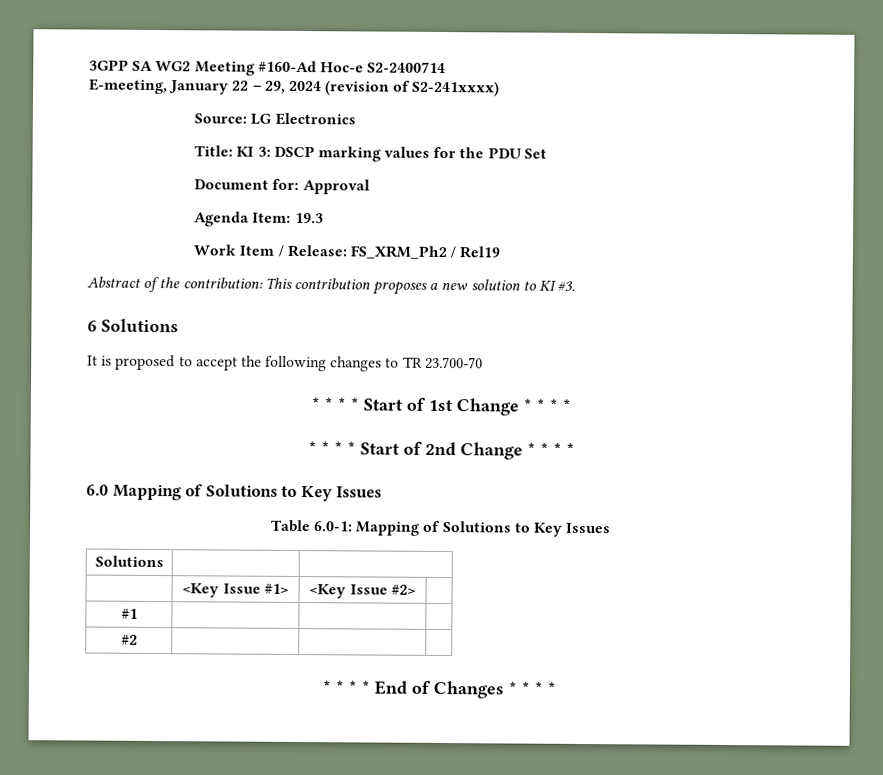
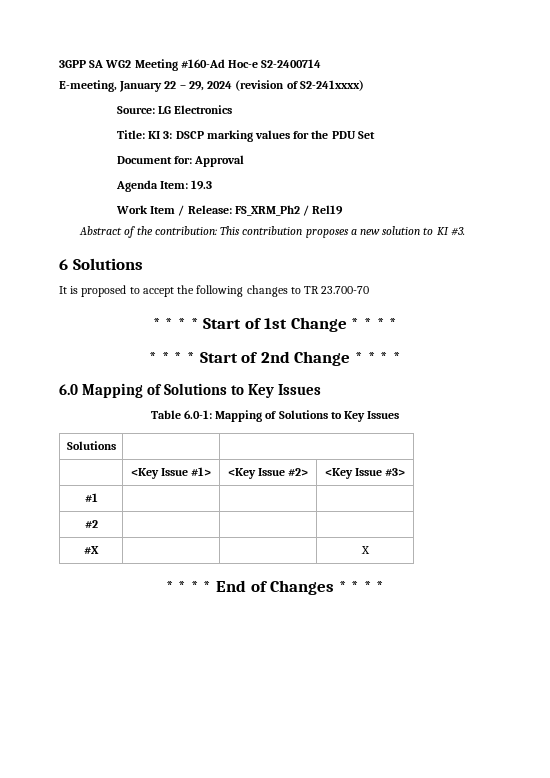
(416, 589) none -> [324,468,406,479] <Key Issue #3>
(138, 639) none -> [84,546,99,554] [360,546,370,554] // #X | | | X

